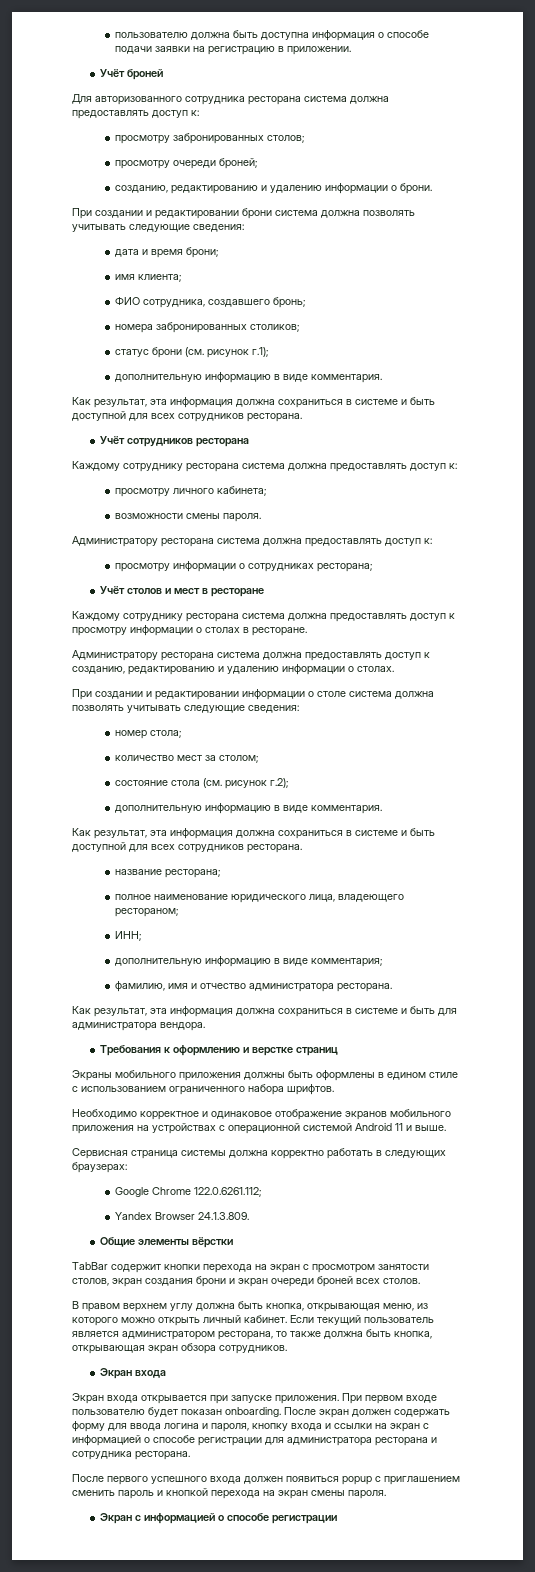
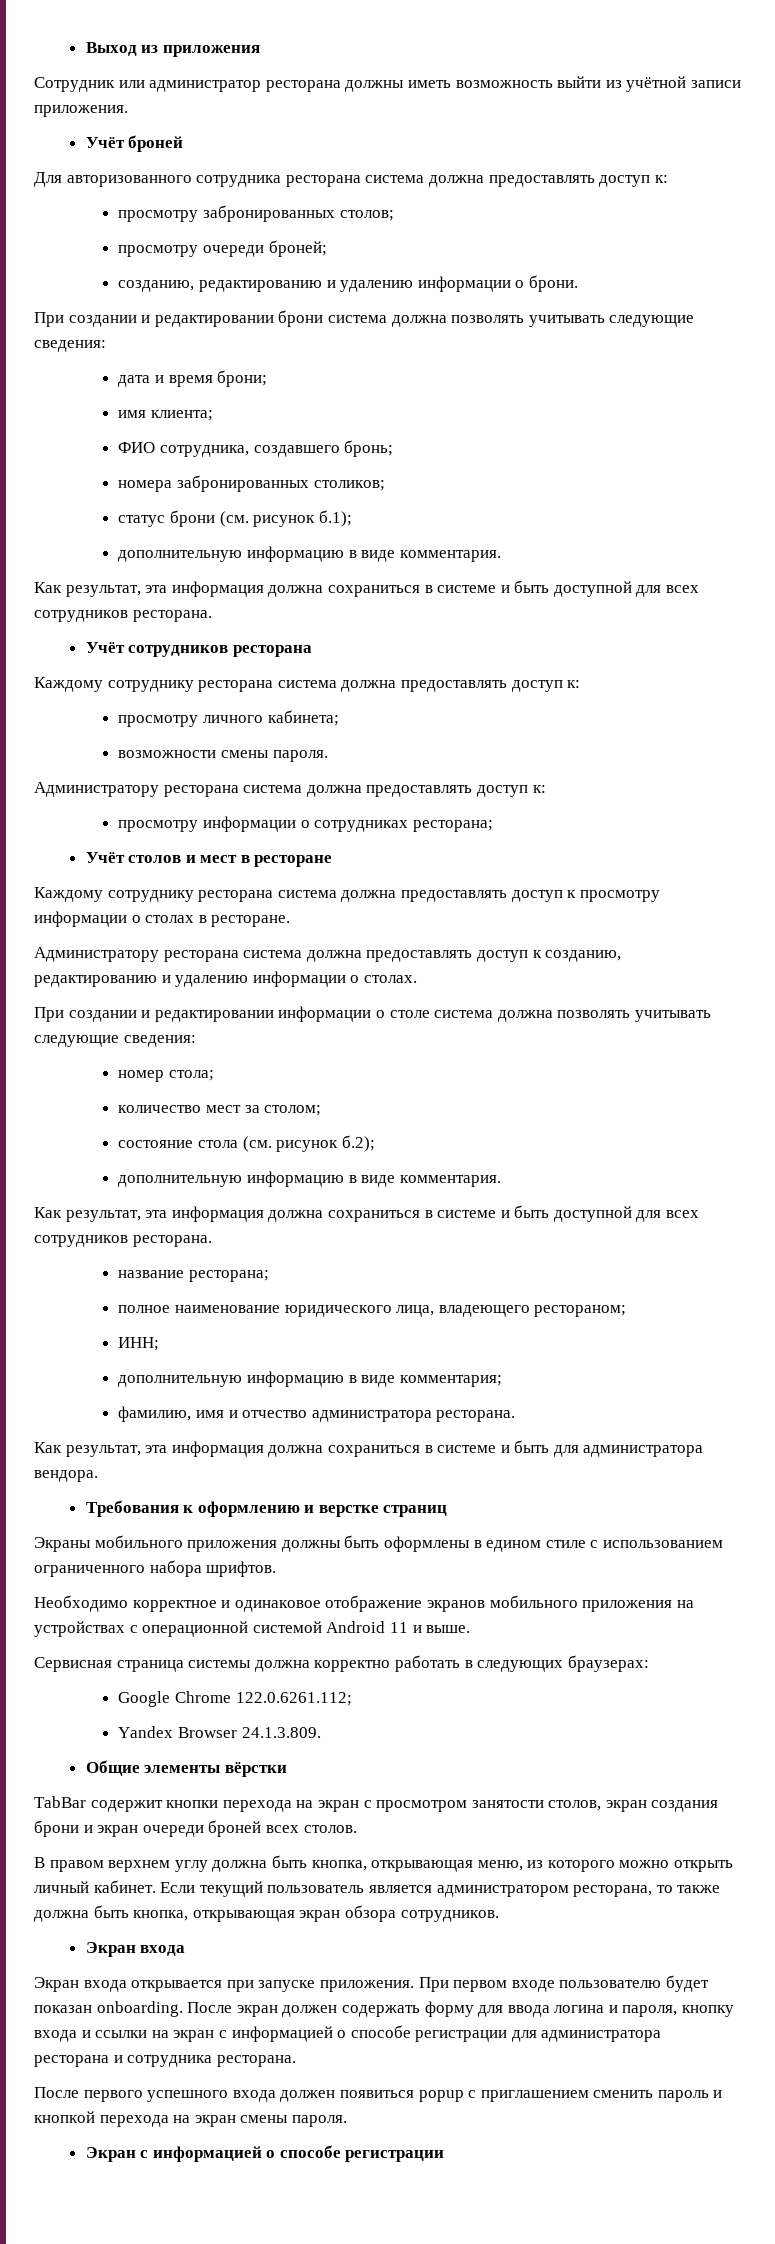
[115,30,430,41] [115,46,352,55] пользователю должна быть доступна информация о способе подачи заявки на регистрацию в приложении. -> [85,42,260,57] [34,76,741,92] [34,105,128,117] Выход из приложения // Сотрудник или администратор ресторана должны иметь возможность выйти из учётной записи приложения.
[252,347,269,357] г.1); -> [318,510,352,527] б.1);
[270,778,289,788] г.2); -> [341,1135,375,1152] б.2);

